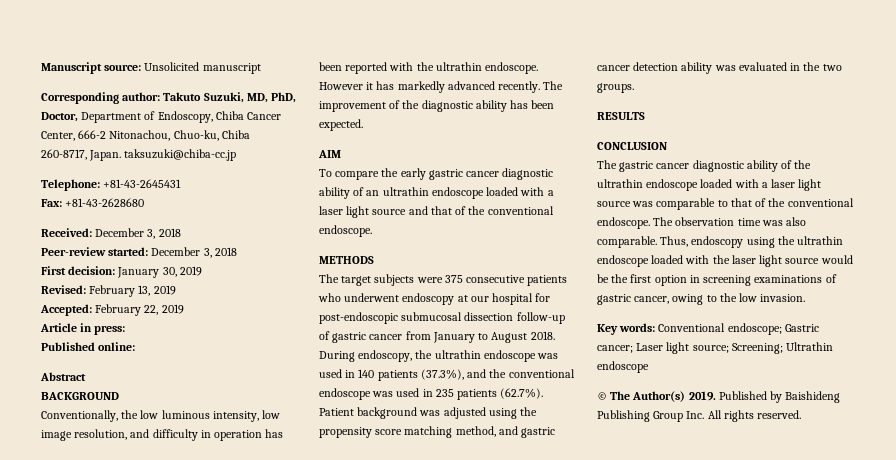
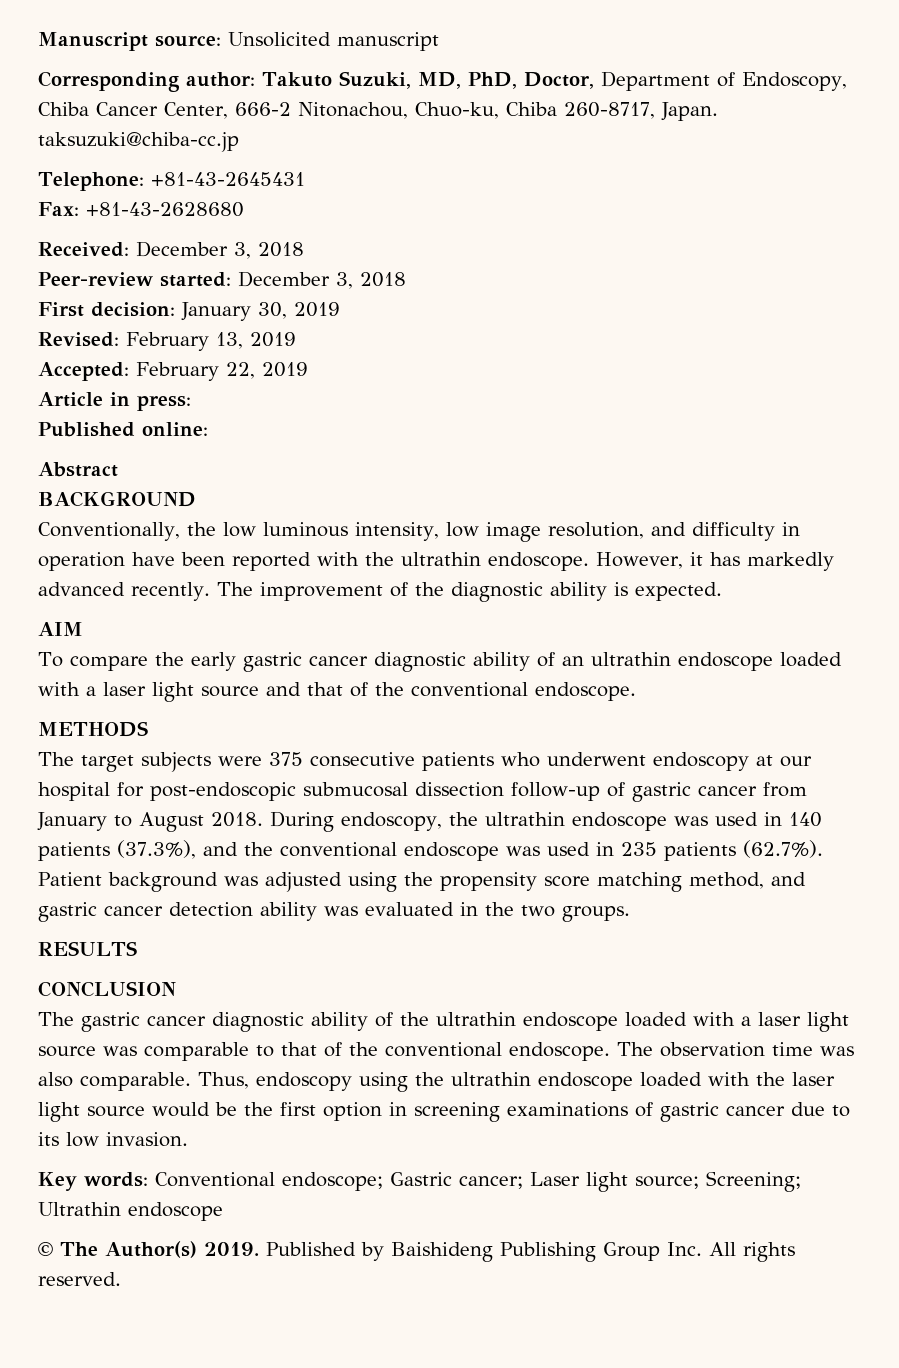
[265,429,284,438] has -> [132,552,175,566] have
[319,82,363,90] However -> [596,552,683,569] However,
[510,100,555,109] has been -> [613,582,628,596] is
[634,293,737,305] cancer, owing to the -> [726,1102,850,1117] [38,1132,59,1146] cancer due to its

